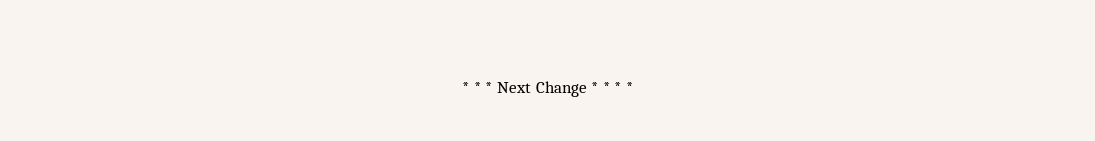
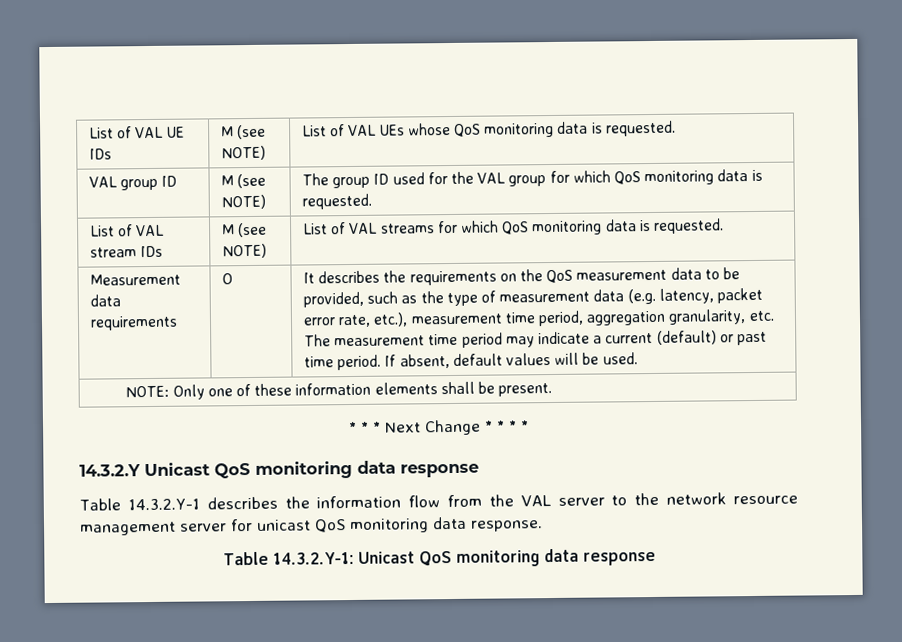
(462, 87) none -> [89,126,185,139] [89,148,113,160] [221,124,267,140] [221,145,267,161] [302,120,676,138] [89,175,178,191] [221,173,267,189] [221,194,267,210] [302,169,763,189] [302,193,373,210] [90,224,165,237] [90,245,164,258] [222,222,268,238] [222,243,268,259] [303,218,724,236] [90,273,182,286] [90,294,122,307] [90,315,179,331] [222,273,234,285] [303,267,740,286] [303,287,763,308] [303,309,775,328] [304,330,767,348] [304,352,638,371] [125,381,553,400] List of VAL UE IDs | M (see NOTE) | List of VAL UEs whose QoS monitoring data is requested. // VAL group ID | M (see NOTE) | The group ID used for the VAL group for which QoS monitoring data is requested. // List of VAL stream IDs | M (see NOTE) | List of VAL streams for which QoS monitoring data is requested. // Measurement data requirements | O | It describes the requirements on the QoS measurement data to be provided, such as the type of measurement data (e.g. latency, packet error rate, etc.), measurement time period, aggregation granularity, etc. The measurement time period may indicate a current (default) or past time period. If absent, default values will be used. // NOTE: Only one of these information elements shall be present. //
(633, 87) none -> [79,460,479,479] [79,492,798,511] [79,516,543,536] [222,548,657,567] // 14.3.2.Y Unicast QoS monitoring data response // Table 14.3.2.Y-1 describes the information flow from the VAL server to the network resource management server for unicast QoS monitoring data response. // Table 14.3.2.Y-1: Unicast QoS monitoring data response

